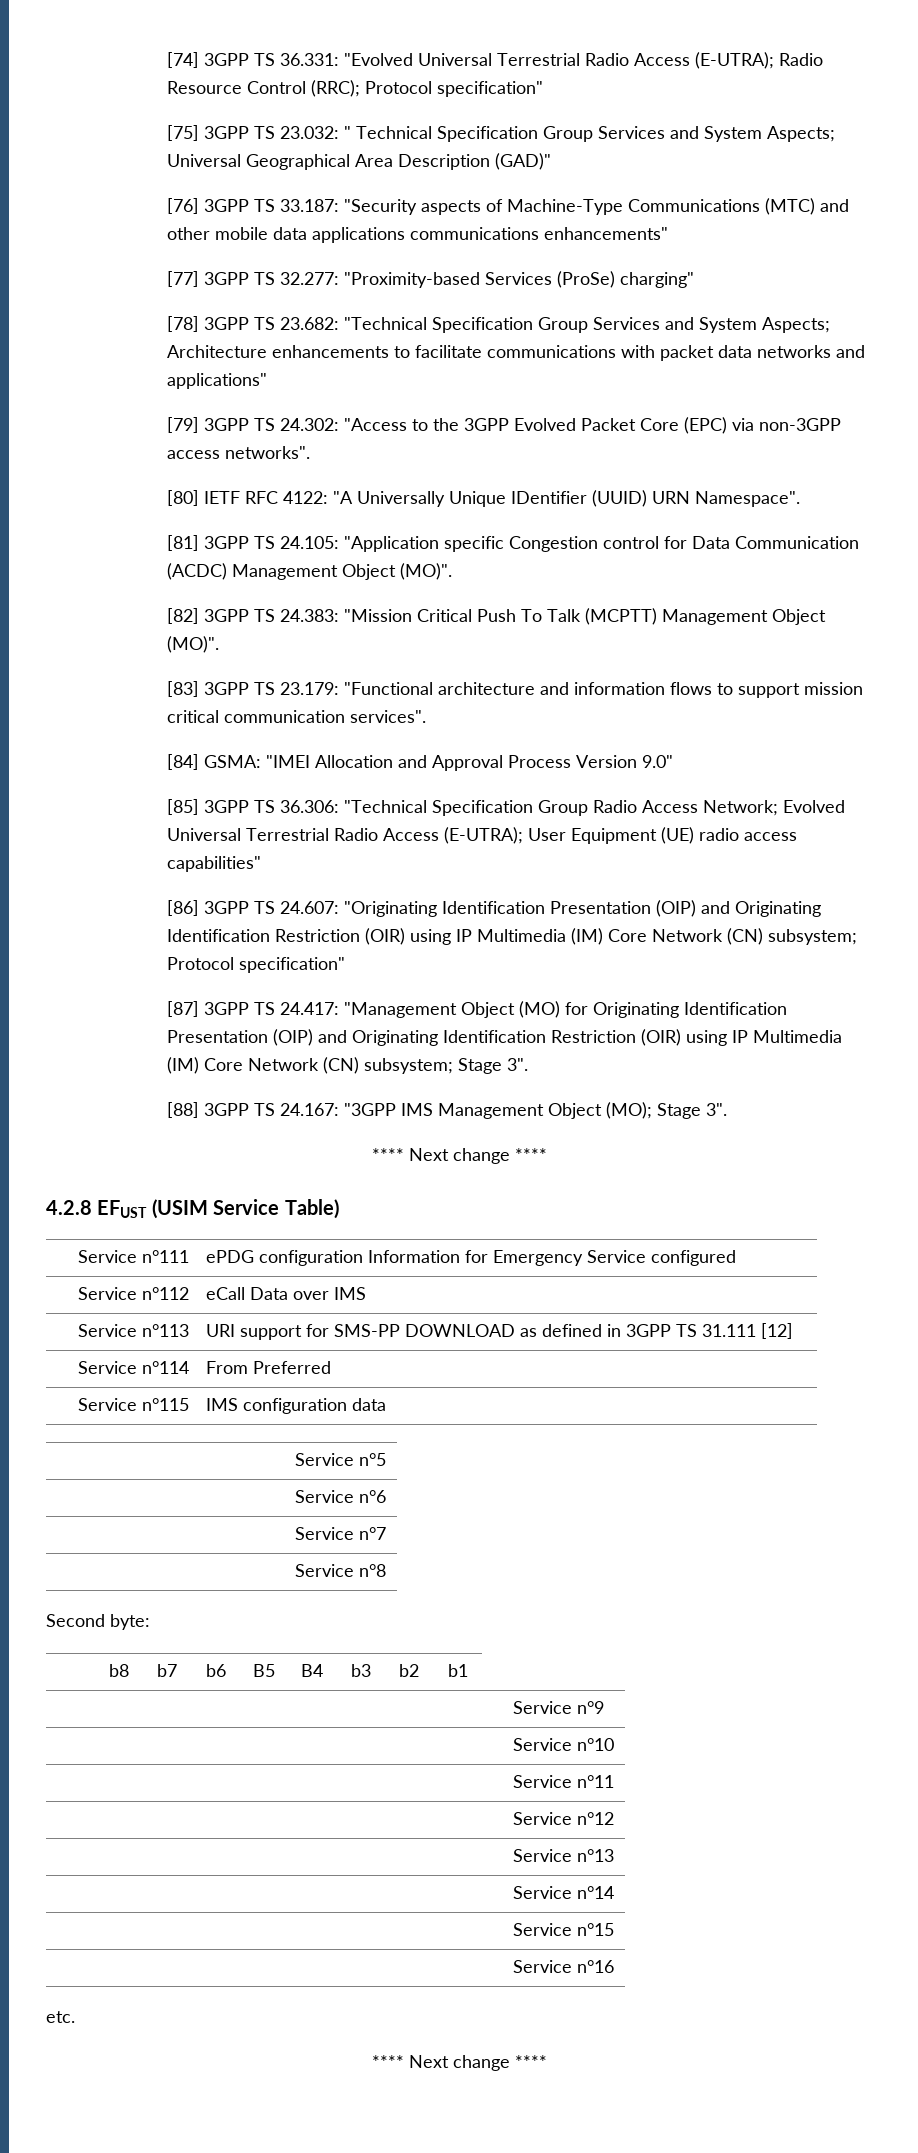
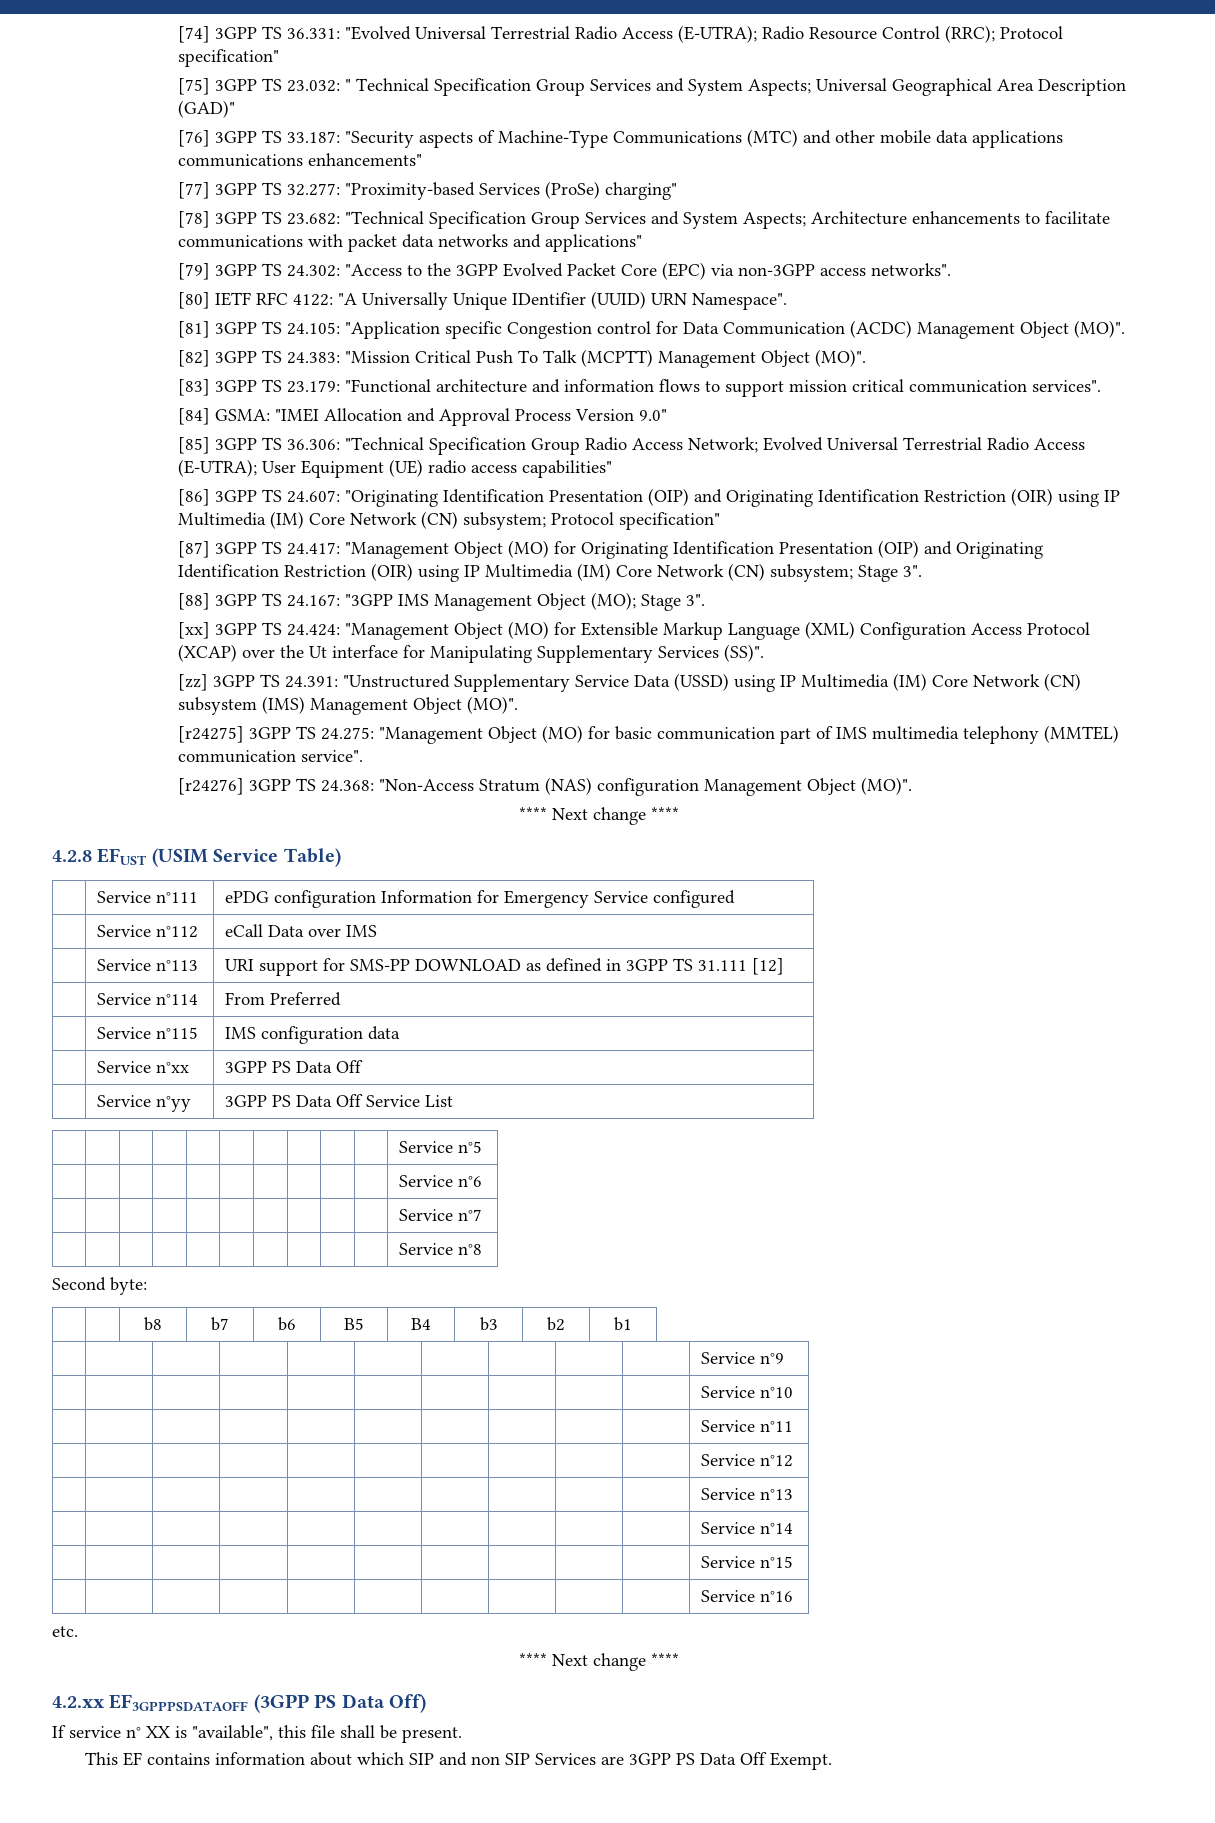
(727, 1109) none -> [177,621,1090,640] [177,644,764,663] [177,673,1081,692] [177,696,518,715] [177,725,1119,744] [177,750,363,763] [177,777,912,796] // [xx] 3GPP TS 24.424: "Management Object (MO) for Extensible Markup Language (XML) Configuration Access Protocol (XCAP) over the Ut interface for Manipulating Supplementary Services (SS)". // [zz] 3GPP TS 24.391: "Unstructured Supplementary Service Data (USSD) using IP Multimedia (IM) Core Network (CN) subsystem (IMS) Management Object (MO)". // [r24275] 3GPP TS 24.275: "Management Object (MO) for basic communication part of IMS multimedia telephony (MMTEL) communication service". // [r24276] 3GPP TS 24.368: "Non-Access Stratum (NAS) configuration Management Object (MO)".
(386, 1404) none -> [97,1061,190,1073] [225,1060,364,1073] [97,1095,192,1112] [225,1094,454,1107] // | Service n°xx | 3GPP PS Data Off // | Service n°yy | 3GPP PS Data Off Service List
(547, 2061) none -> [52,1694,426,1713] [52,1725,462,1743] [84,1752,832,1770] // 4.2.xx EF3GPPPSDATAOFF (3GPP PS Data Off) // If service n° XX is "available", this file shall be present. // This EF contains information about which SIP and non SIP Services are 3GPP PS Data Off Exempt.

